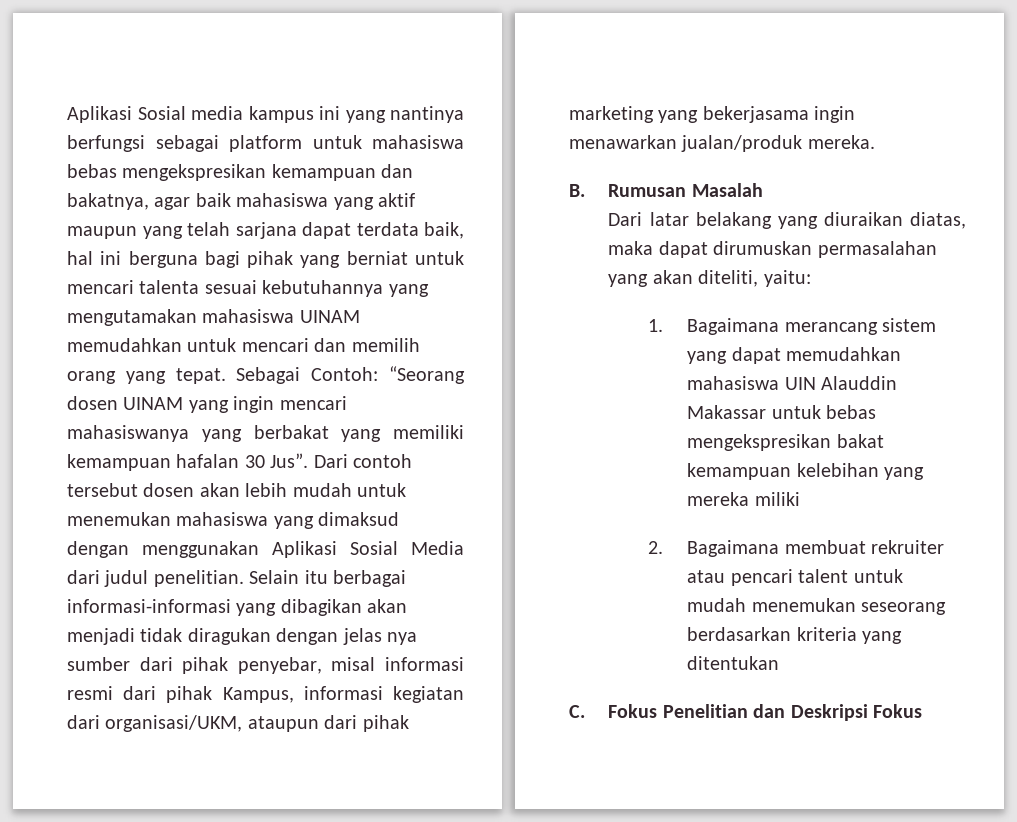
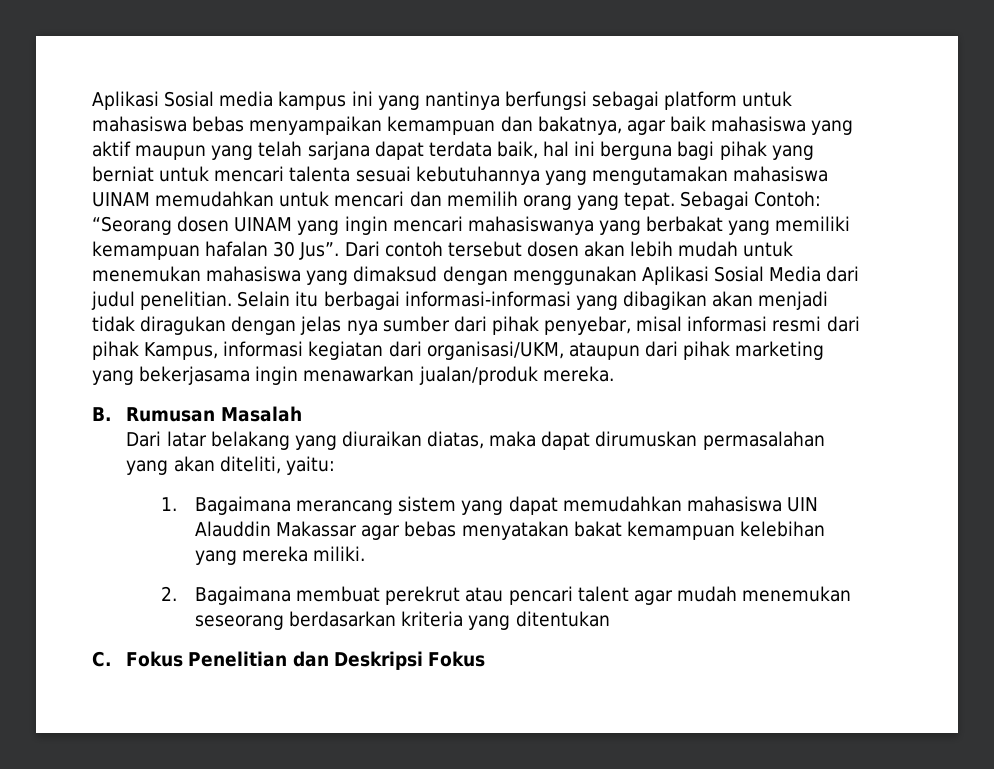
[122,164,267,181] mengekspresikan -> [249,116,383,135] menyampaikan
[771,405,877,419] [687,434,832,451] untuk bebas mengekspresikan -> [361,521,569,540] agar bebas menyatakan
[754,492,800,506] miliki -> [313,546,366,561] miliki.
[871,540,945,554] rekruiter -> [385,586,461,605] perekrut
[853,569,903,583] untuk -> [633,590,673,605] agar

